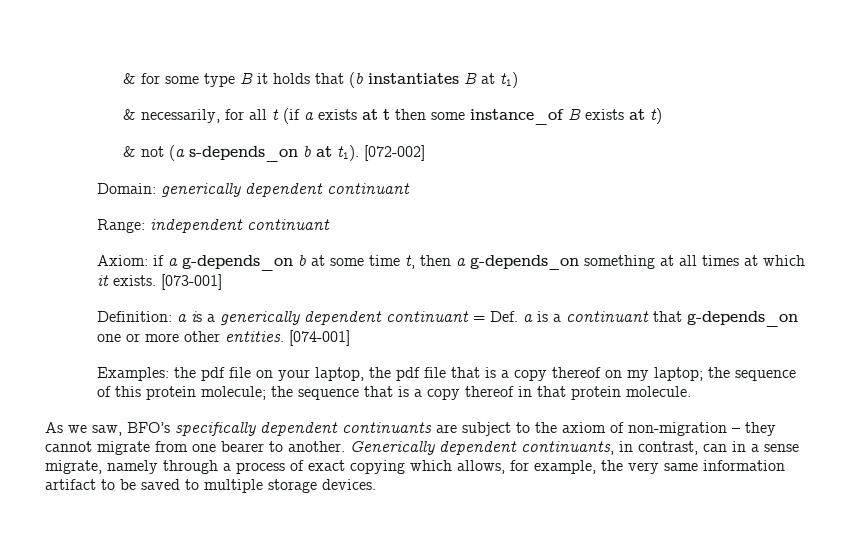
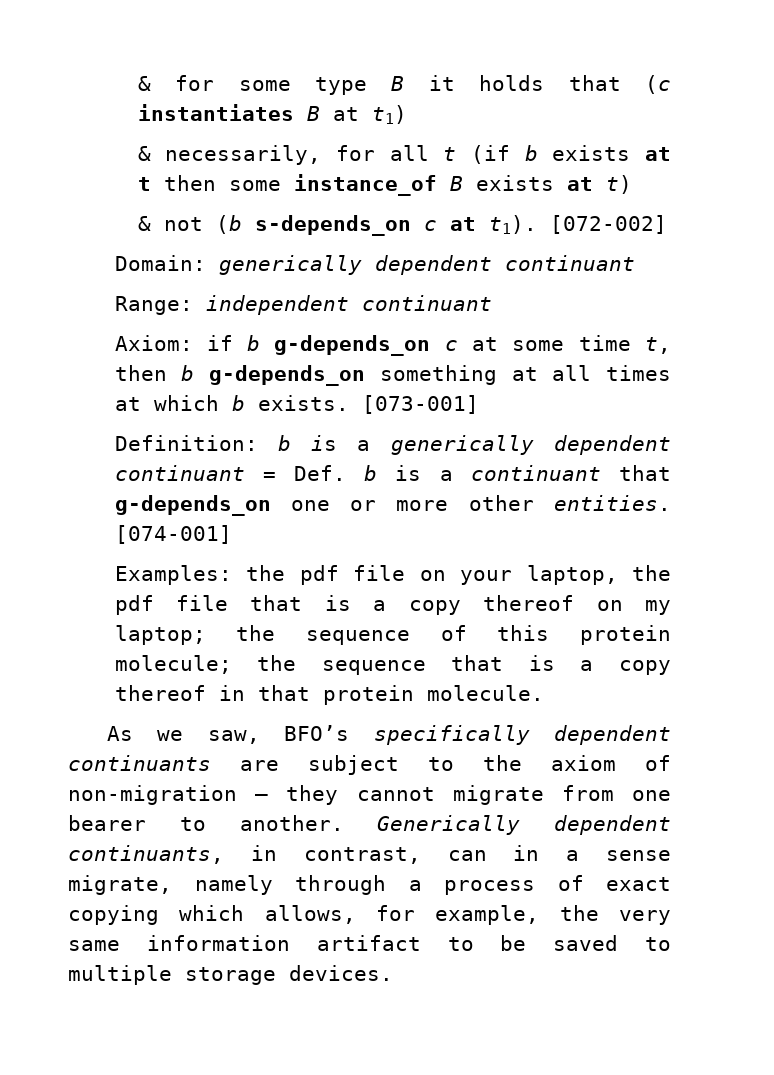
[348,72,363,88] (b -> [644,75,671,94] (c
[303,112,314,120] a -> [524,145,538,161] b
[168,145,311,162] (a s-depends_on b -> [215,215,437,236] (b s-depends_on c
[167,255,306,271] a g-depends_on b -> [247,335,458,356] b g-depends_on c
[455,258,466,266] a -> [181,365,195,381] b
[96,275,109,286] it -> [231,395,245,411] b
[176,314,187,322] a -> [277,435,291,451] b
[522,314,533,322] a -> [364,465,378,481] b

